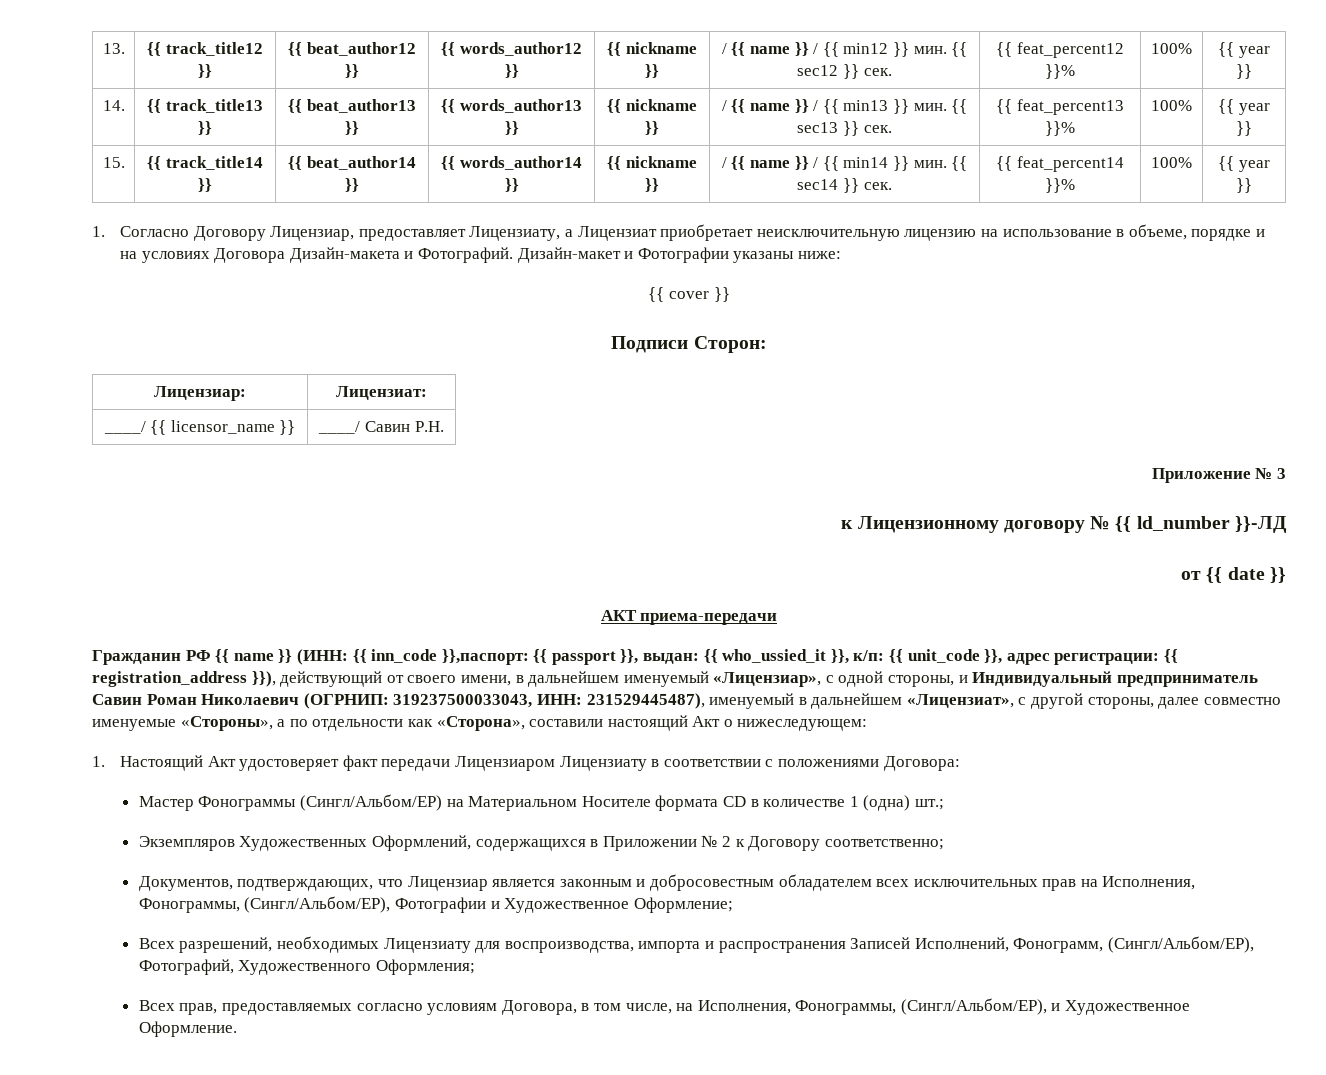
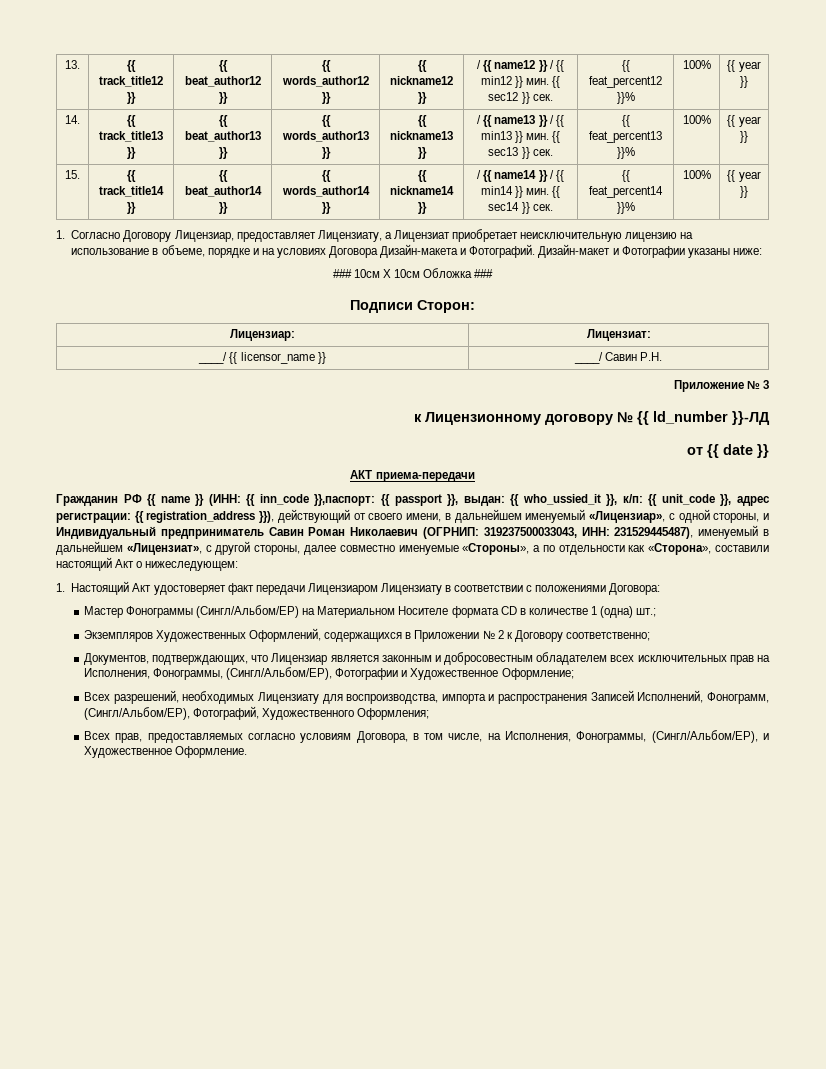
[625,42,697,54] [645,64,659,78] [721,42,791,56] nickname }} | / {{ name -> [390,76,453,85] [417,92,427,104] [477,60,536,72] nickname12 }} | / {{ name12
[625,99,697,111] [645,121,659,135] [721,99,791,113] nickname }} | / {{ name -> [390,131,453,140] [417,147,427,159] [477,115,536,127] nickname13 }} | / {{ name13
[625,156,697,168] [645,178,659,192] [721,156,791,170] nickname }} | / {{ name -> [390,186,454,195] [417,202,427,214] [477,170,537,182] nickname14 }} | / {{ name14
[648,287,730,302] {{ cover }} -> [332,268,494,278] ### 10см Х 10см Обложка ###

